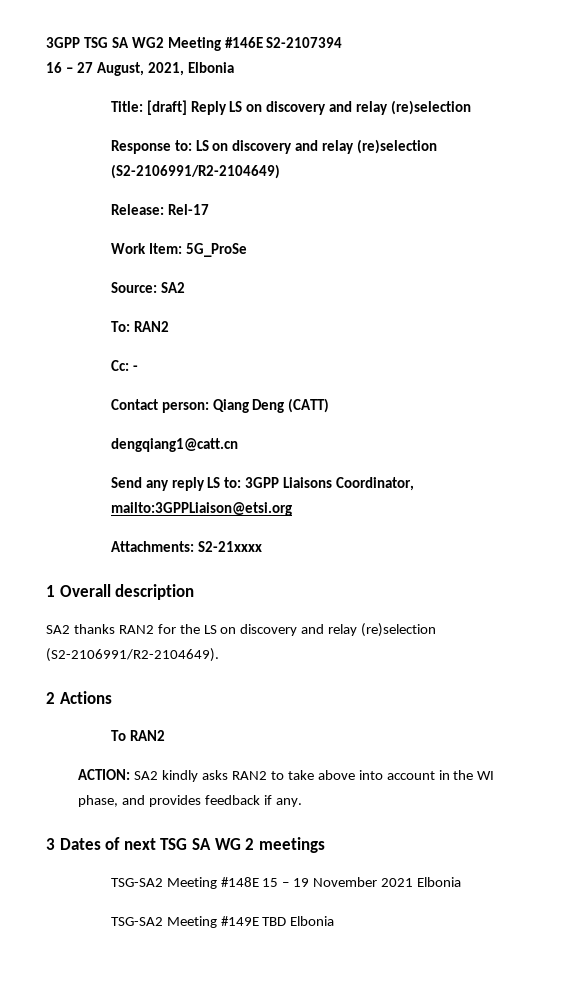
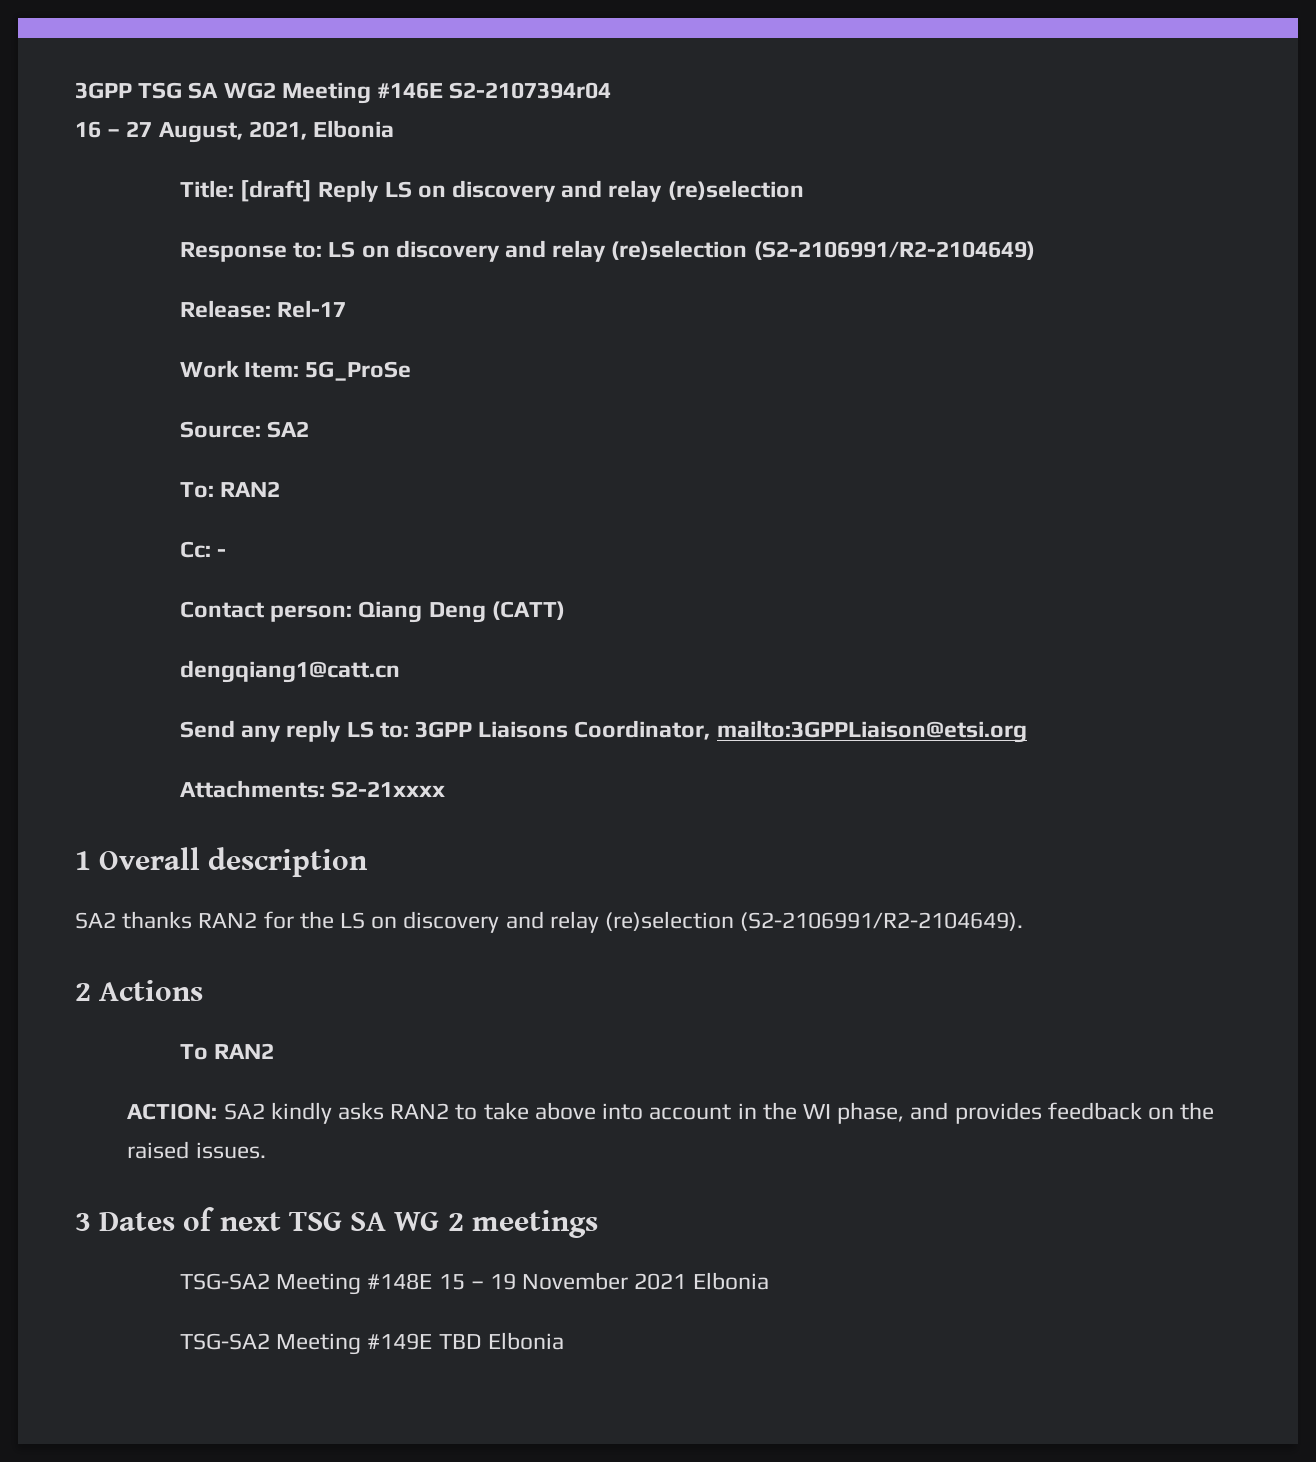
[266,37,343,48] S2-2107394 -> [449,82,612,99] S2-2107394r04
[264,795,302,807] if any. -> [1148,1102,1215,1120] [127,1141,266,1159] on the raised issues.

